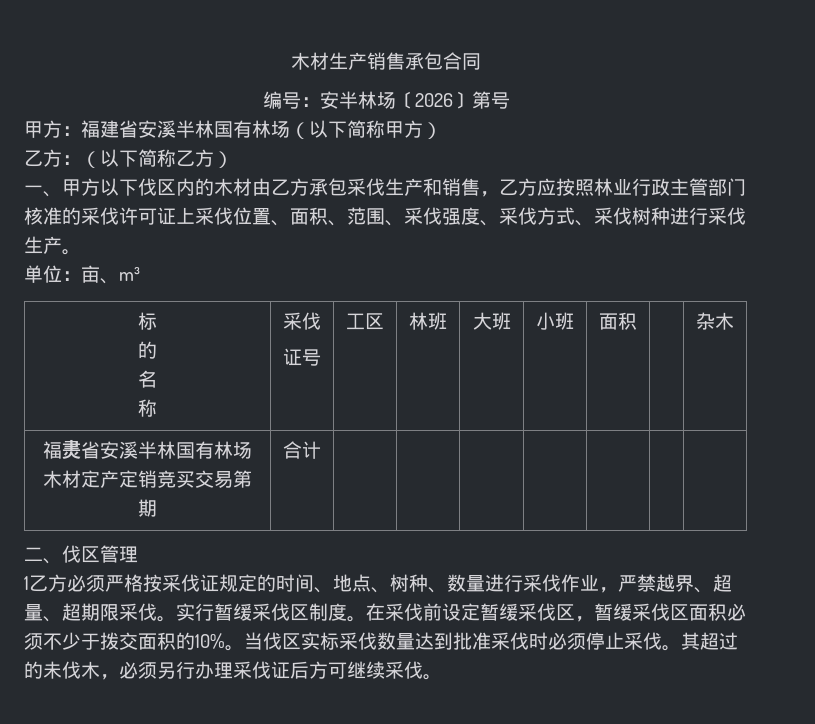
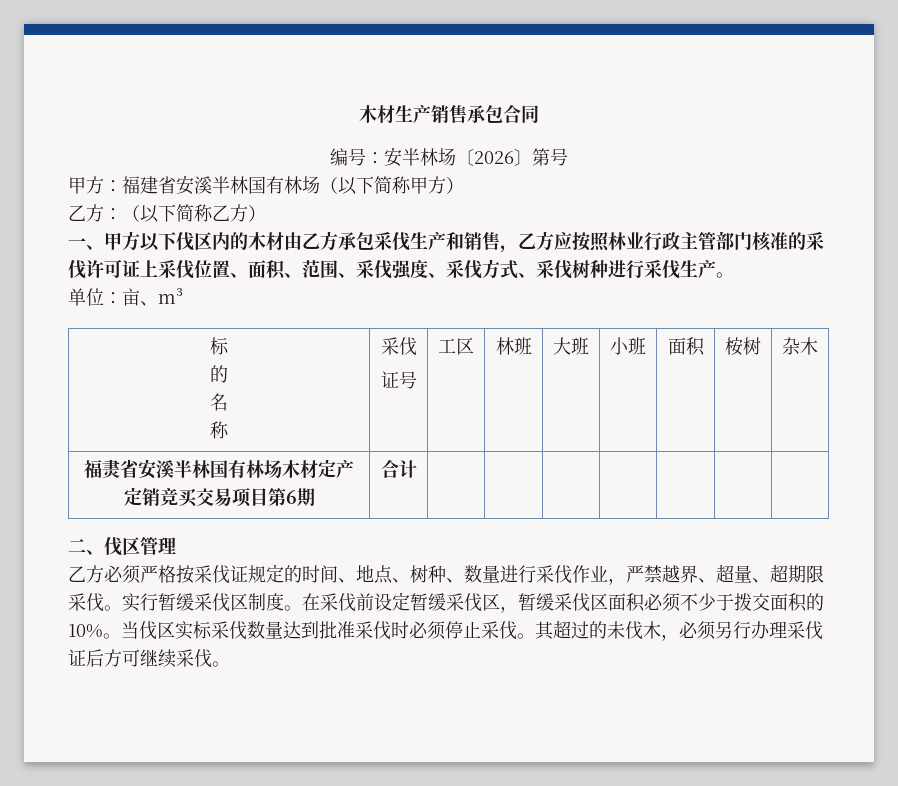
(637, 321) none -> [725,337,761,356] 桉树
[233,470,252,488] 第 -> [231,488,297,507] 项目第6
[24,576,29,590] 1 -> (176, 545) none

